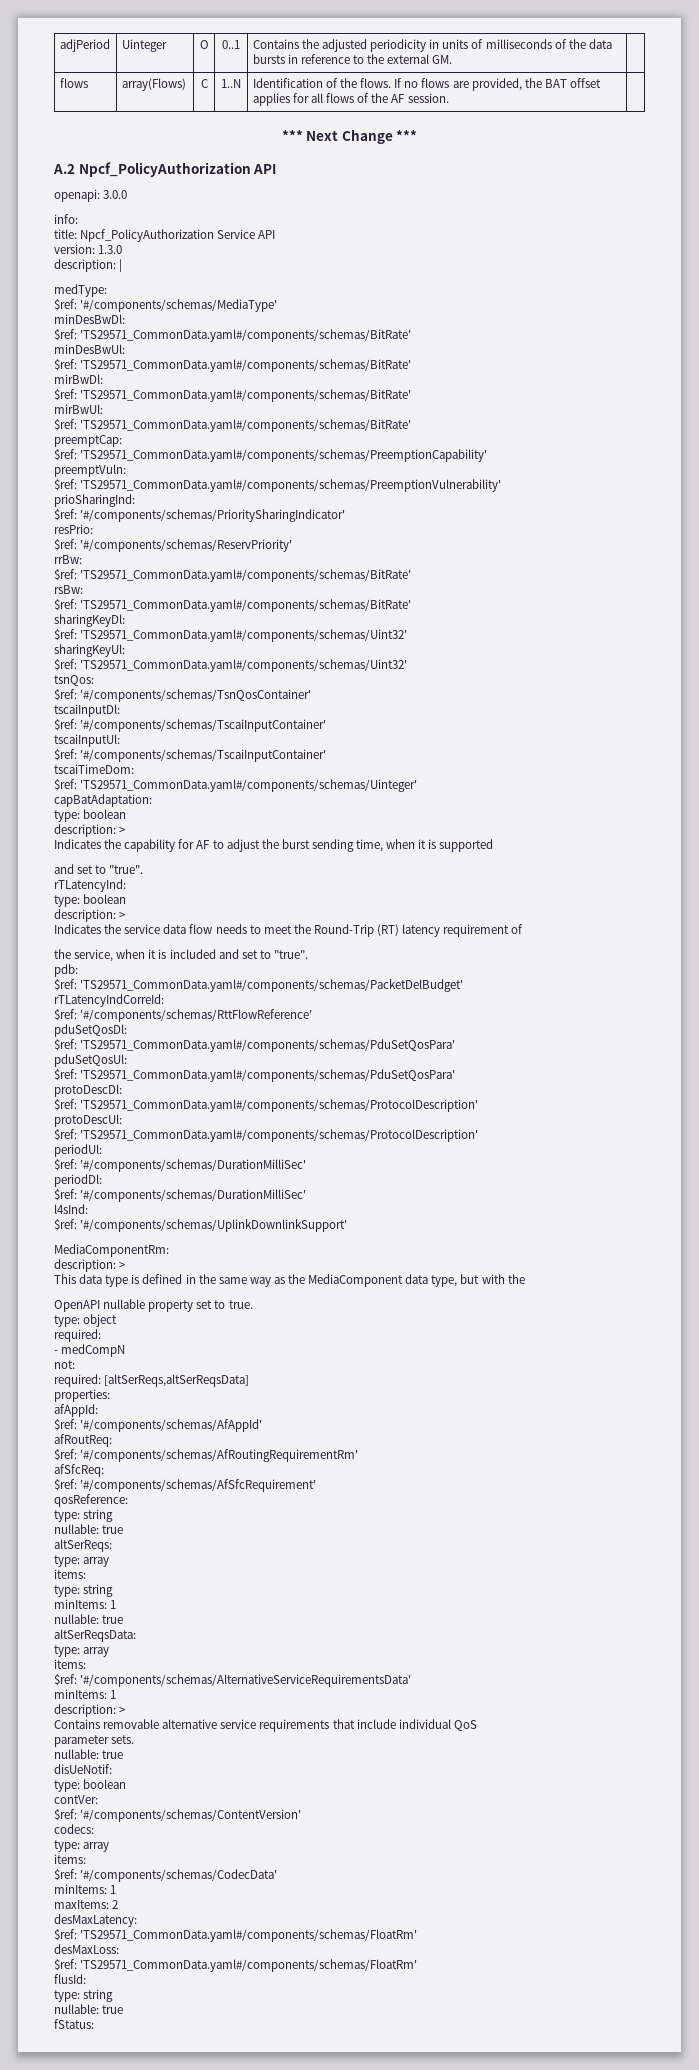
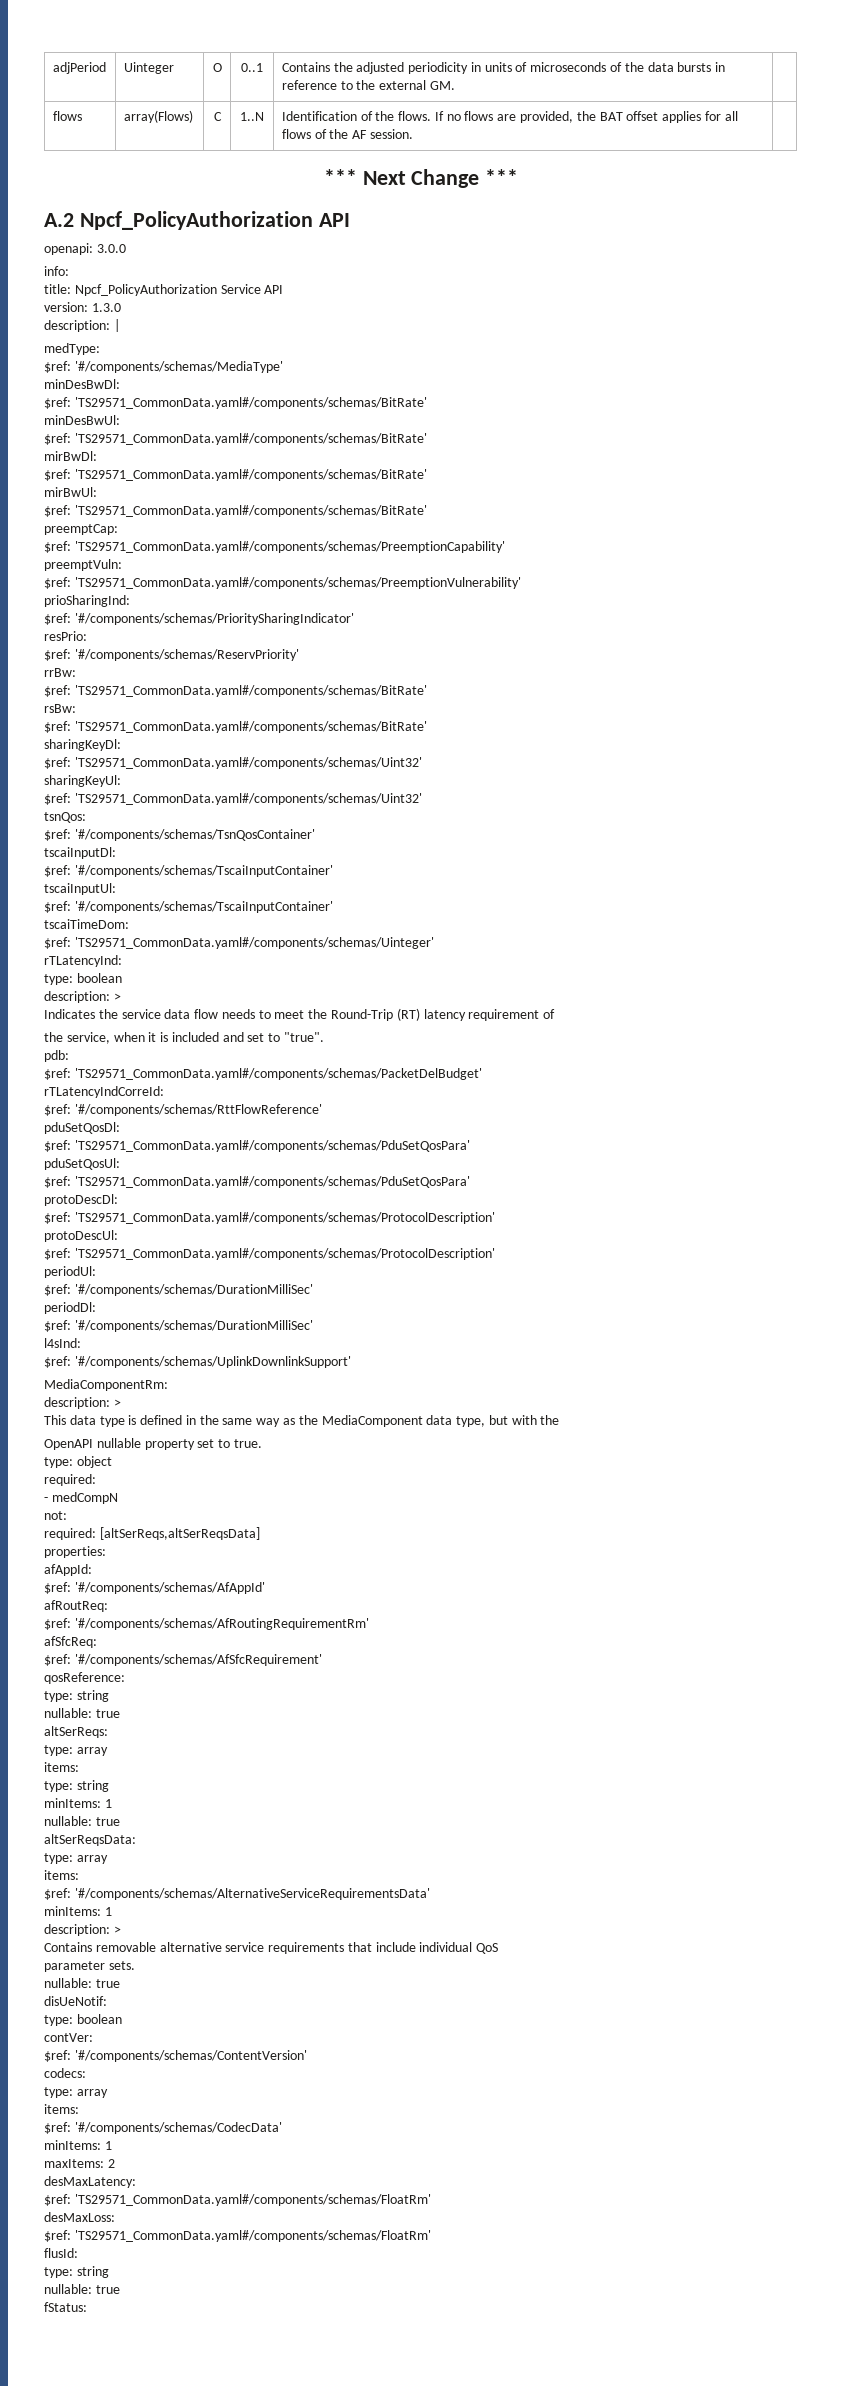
[485,39,552,49] milliseconds -> [530,62,607,72] microseconds
[54,794,152,807] [54,809,127,822] [54,824,126,837] [54,839,494,852] [54,864,144,874] // capBatAdaptation: // type: boolean // description: > // Indicates the capability for AF to adjust the burst sending time, when it is supported // and set to "true". -> (434, 943) none

